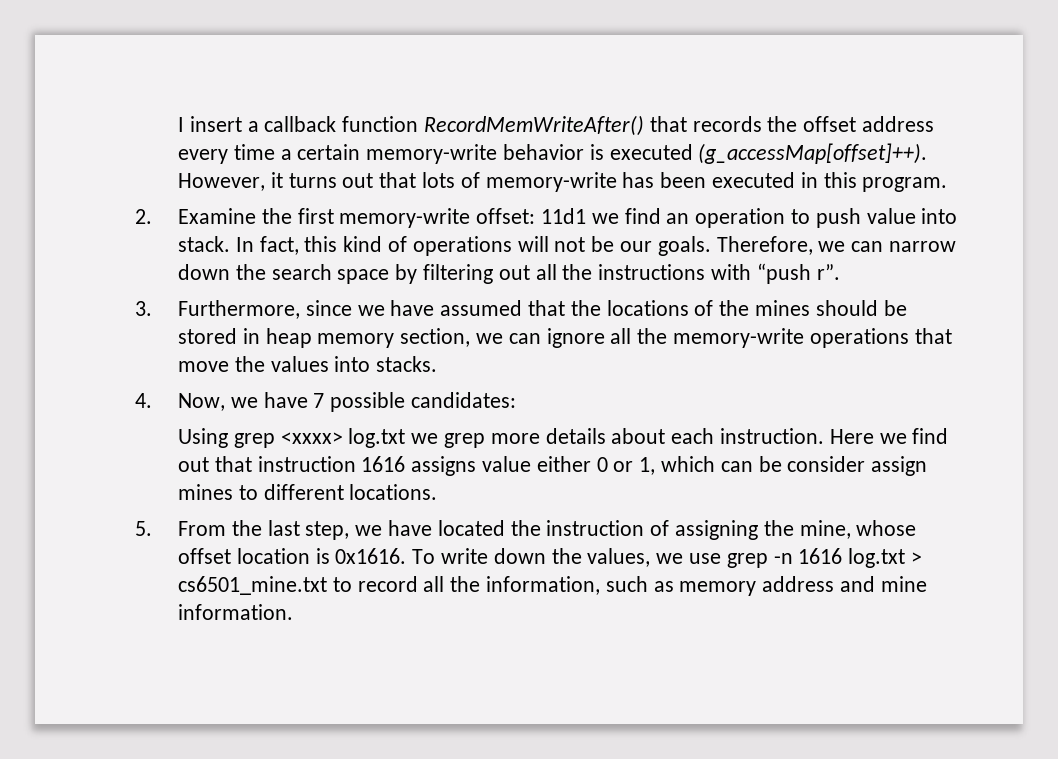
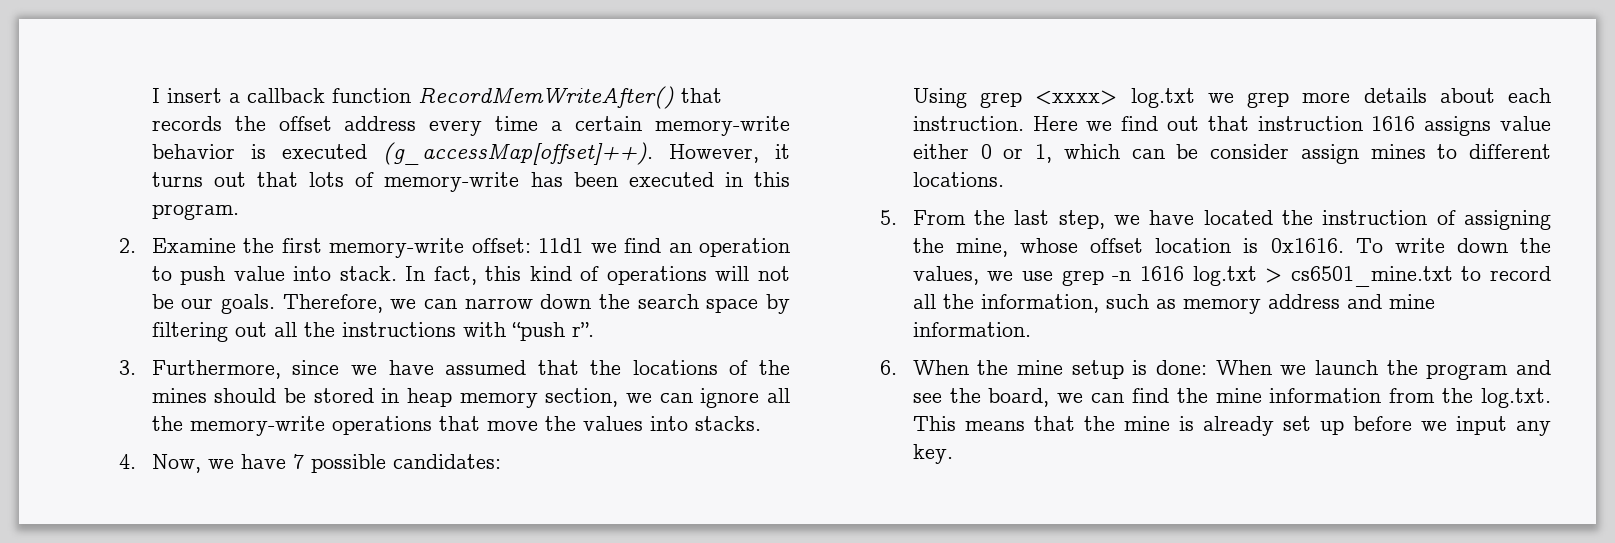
(293, 612) none -> [879,360,1552,380] [912,388,1551,408] [912,416,1551,436] [912,444,953,464] // 6. When the mine setup is done: When we launch the program and see the board, we can find the mine information from the log.txt. This means that the mine is already set up before we input any key.

